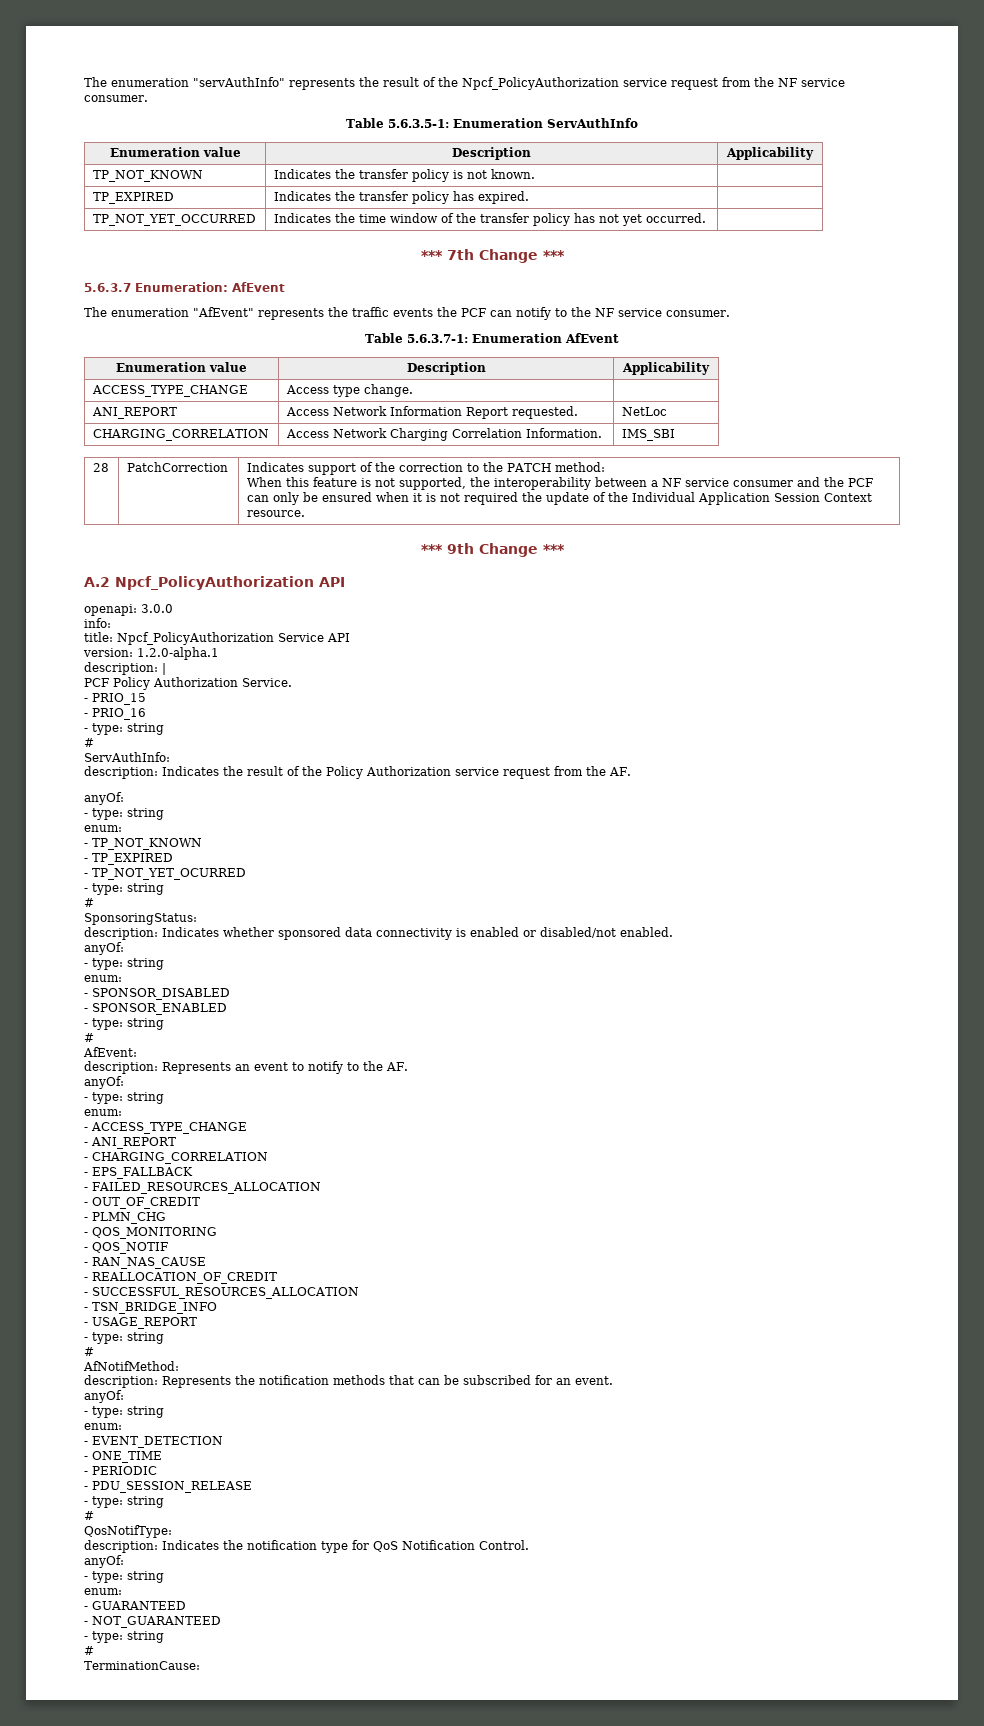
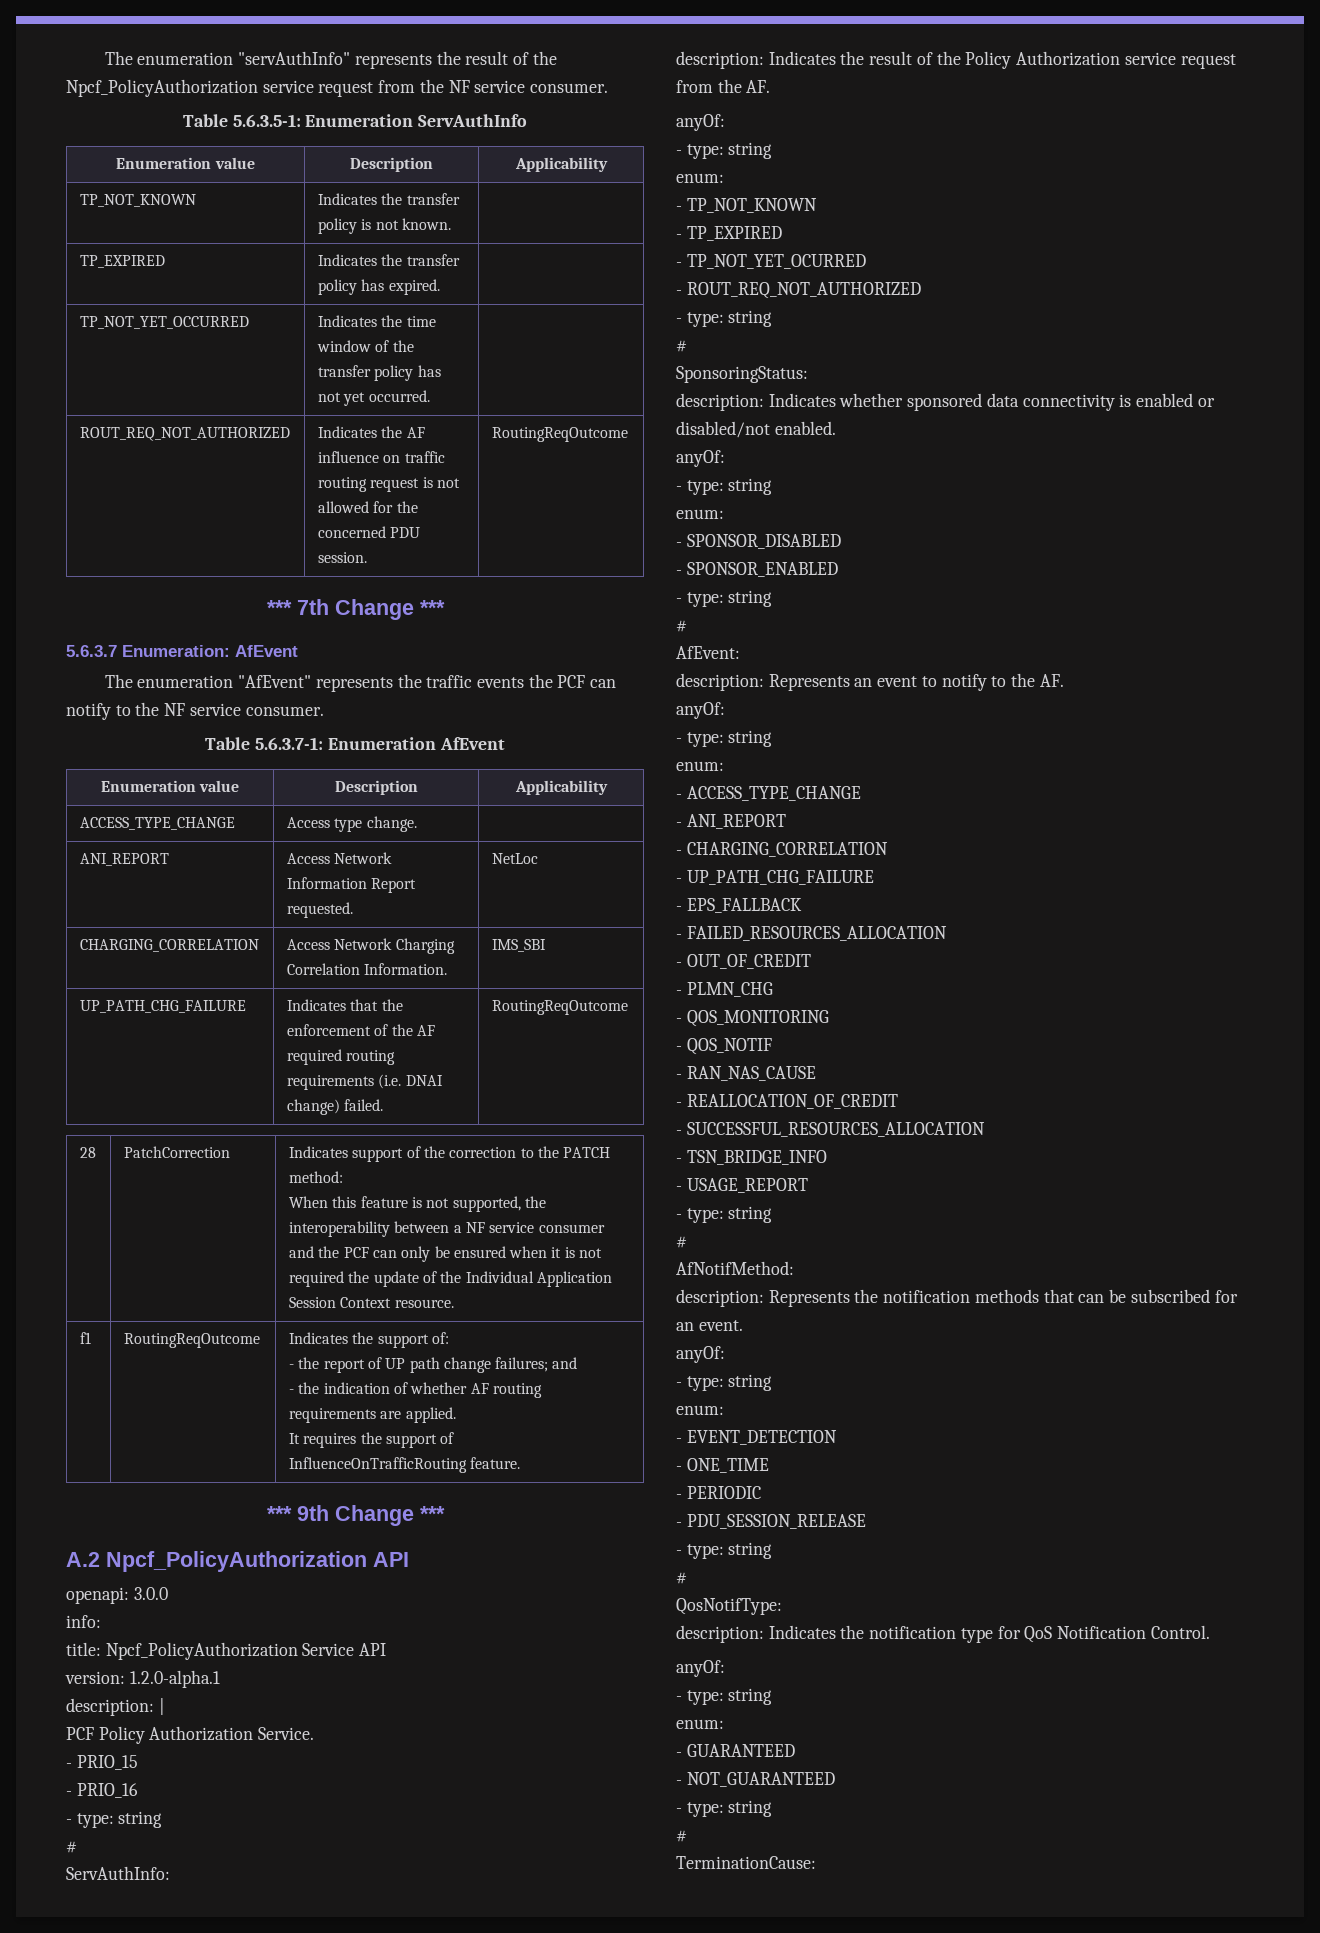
(706, 218) none -> [79,427,290,441] [317,426,425,438] [317,451,445,463] [317,477,460,492] [317,501,418,513] [317,526,421,538] [317,552,367,563] [491,427,628,442] // ROUT_REQ_NOT_AUTHORIZED | Indicates the AF influence on traffic routing request is not allowed for the concerned PDU session. | RoutingReqOutcome
(675, 435) none -> [79,1000,246,1013] [286,999,403,1011] [286,1024,435,1036] [286,1049,396,1065] [286,1074,443,1090] [286,1099,384,1115] [491,1000,628,1015] // UP_PATH_CHG_FAILURE | Indicates that the enforcement of the AF required routing requirements (i.e. DNAI change) failed. | RoutingReqOutcome
(305, 513) none -> [79,1332,91,1344] [123,1333,260,1348] [288,1332,449,1348] [288,1357,578,1373] [288,1382,542,1398] [288,1407,456,1423] [288,1432,455,1448] [288,1457,521,1473] // f1 | RoutingReqOutcome | Indicates the support of: // - the report of UP path change failures; and // - the indication of whether AF routing requirements are applied. // It requires the support of InfluenceOnTrafficRouting feature.
(246, 874) none -> [676,282,921,299] // - ROUT_REQ_NOT_AUTHORIZED
(268, 1158) none -> [676,870,874,885] // - UP_PATH_CHG_FAILURE

